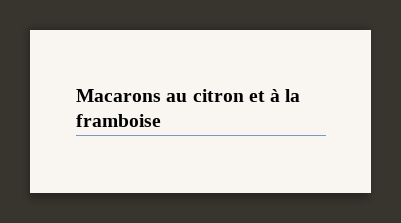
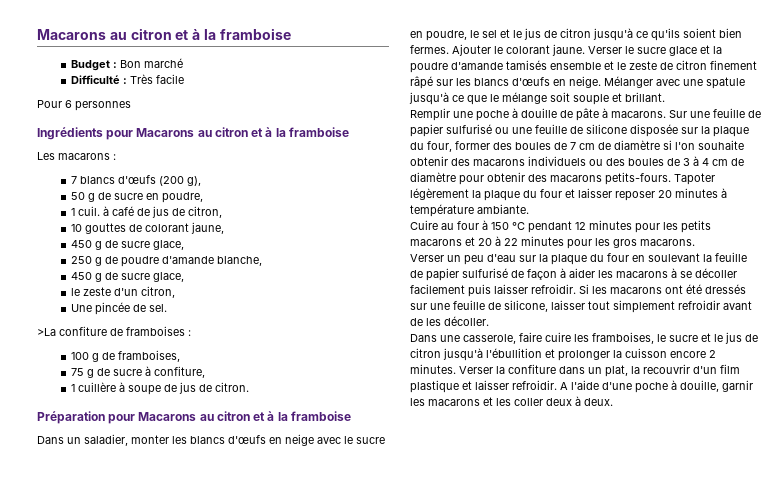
[76,89,301,102] [76,114,161,127] Macarons au citron et à la framboise -> [37,28,291,40] [70,58,183,71] [70,74,184,84] [37,100,131,111] [37,127,349,140] [37,152,116,160] [70,175,201,186] [70,192,203,203] [70,206,222,218] [70,222,224,234] [70,240,184,250] [70,256,262,267] [70,272,184,282] [70,286,175,298] [70,302,167,315] [37,326,191,336] [70,350,180,362] [70,366,205,378] [70,382,249,395] [37,411,351,424] [37,434,385,446] [410,28,742,41] [410,44,722,56] [410,60,757,73] [410,76,745,89] [409,92,665,105] [410,108,761,121] [410,124,749,137] [410,140,744,152] [410,156,744,166] [410,172,715,185] [410,188,727,201] [410,204,529,217] [410,220,711,233] [410,236,695,249] [410,252,747,265] [410,268,737,281] [410,284,746,297] [410,300,752,313] [410,316,489,326] [410,332,758,344] [410,348,716,361] [410,364,740,377] [410,380,753,393] [410,396,613,406] Macarons au citron et à la framboise // Budget : Bon marché // Difficulté : Très facile // Pour 6 personnes // Ingrédients pour Macarons au citron et à la framboise // Les macarons : // 7 blancs d'œufs (200 g), // 50 g de sucre en poudre, // 1 cuil. à café de jus de citron, // 10 gouttes de colorant jaune, // 450 g de sucre glace, // 250 g de poudre d'amande blanche, // 450 g de sucre glace, // le zeste d'un citron, // Une pincée de sel. // >La confiture de framboises : // 100 g de framboises, // 75 g de sucre à confiture, // 1 cuillère à soupe de jus de citron. // Préparation pour Macarons au citron et à la framboise // Dans un saladier, monter les blancs d'œufs en neige avec le sucre en poudre, le sel et le jus de citron jusqu'à ce qu'ils soient bien fermes. Ajouter le colorant jaune. Verser le sucre glace et la poudre d'amande tamisés ensemble et le zeste de citron finement râpé sur les blancs d'œufs en neige. Mélanger avec une spatule jusqu'à ce que le mélange soit souple et brillant. // Remplir une poche à douille de pâte à macarons. Sur une feuille de papier sulfurisé ou une feuille de silicone disposée sur la plaque du four, former des boules de 7 cm de diamètre si l'on souhaite obtenir des macarons individuels ou des boules de 3 à 4 cm de diamètre pour obtenir des macarons petits-fours. Tapoter légèrement la plaque du four et laisser reposer 20 minutes à température ambiante. // Cuire au four à 150 °C pendant 12 minutes pour les petits macarons et 20 à 22 minutes pour les gros macarons. // Verser un peu d'eau sur la plaque du four en soulevant la feuille de papier sulfurisé de façon à aider les macarons à se décoller facilement puis laisser refroidir. Si les macarons ont été dressés sur une feuille de silicone, laisser tout simplement refroidir avant de les décoller. // Dans une casserole, faire cuire les framboises, le sucre et le jus de citron jusqu'à l'ébullition et prolonger la cuisson encore 2 minutes. Verser la confiture dans un plat, la recouvrir d'un film plastique et laisser refroidir. A l'aide d'une poche à douille, garnir les macarons et les coller deux à deux.

